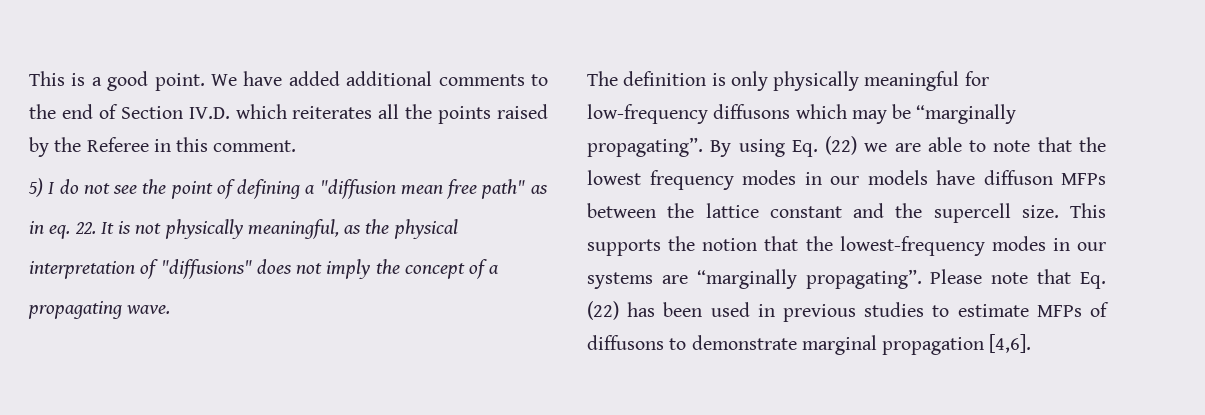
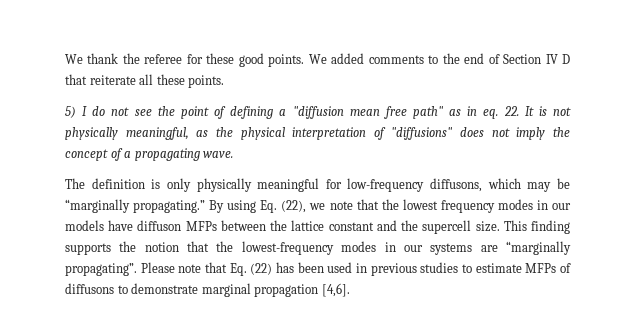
[29,71,433,91] This is a good point. We have added additional -> [65,53,365,67] We thank the referee for these good points. We added
[188,104,548,124] [29,137,297,157] IV.D. which reiterates all the points raised by the Referee in this comment. -> [545,54,571,64] [65,74,225,88] IV D that reiterate all these points.
(548, 189) // -> (462, 112) none
(458, 229) // -> (285, 133) none
(500, 269) // -> (132, 154) none
[713,104,791,119] diffusons -> [430,178,483,192] diffusons,
[587,137,703,157] propagating”. -> [133,200,206,213] propagating.”
[825,136,987,155] (22) we are able to -> [281,200,326,213] (22), we
(1106, 210) none -> [531,220,570,234] finding

